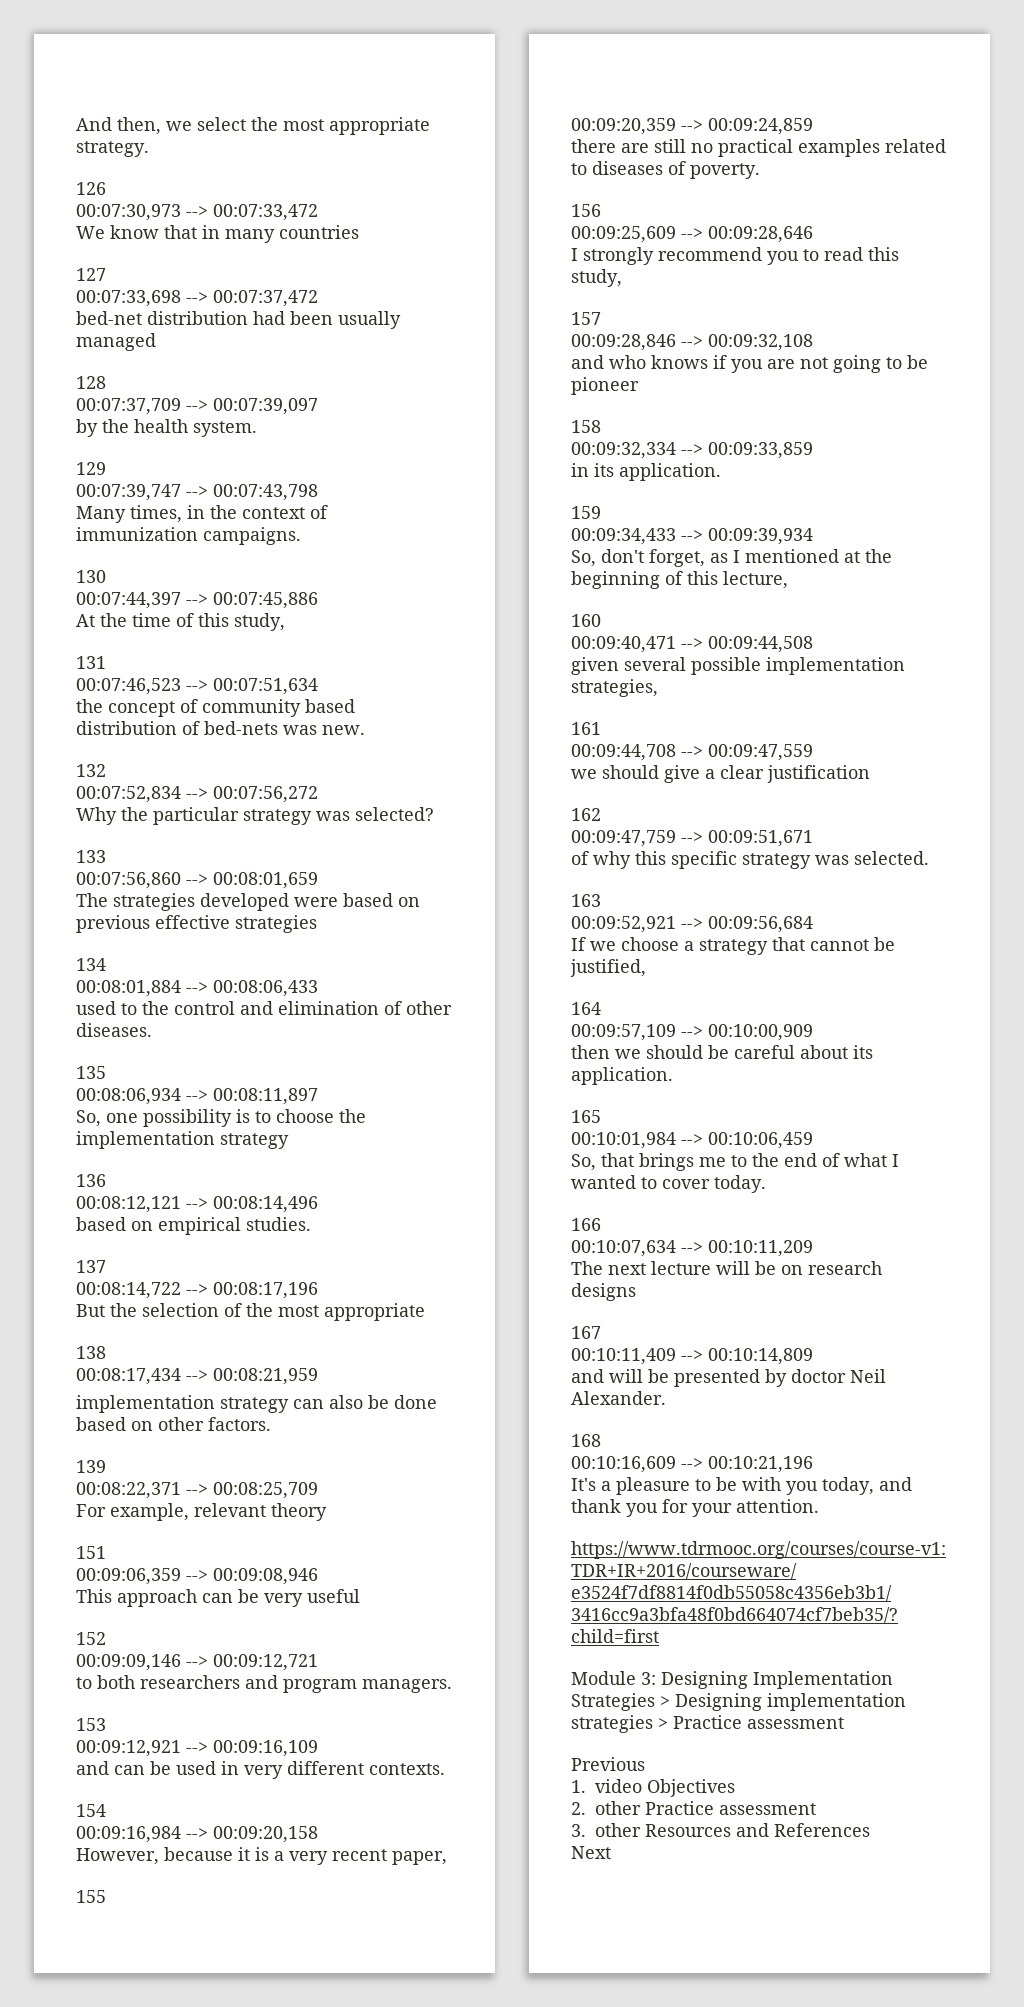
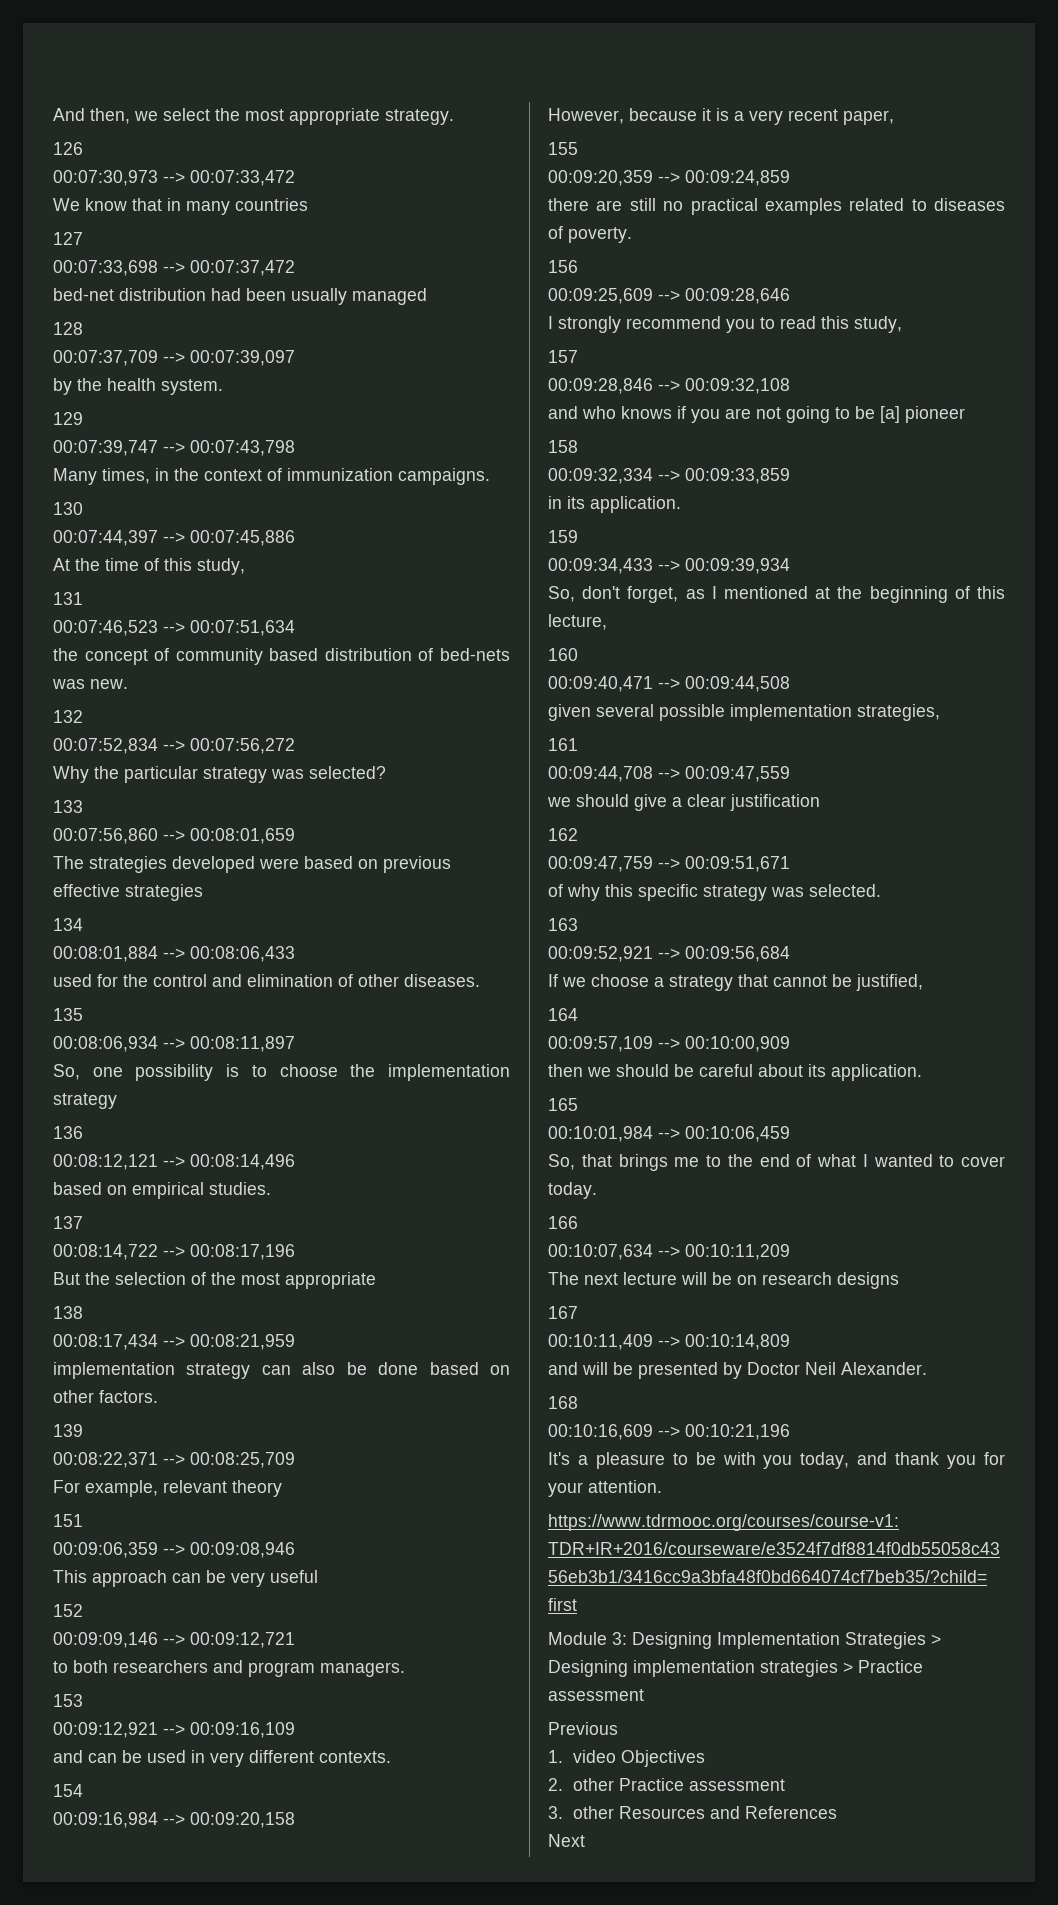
[121,1003,137,1015] to -> [97,974,118,987] for
(928, 362) none -> [880,406,900,423] [a]
[791,1369,846,1383] doctor -> [747,1362,800,1375] Doctor

